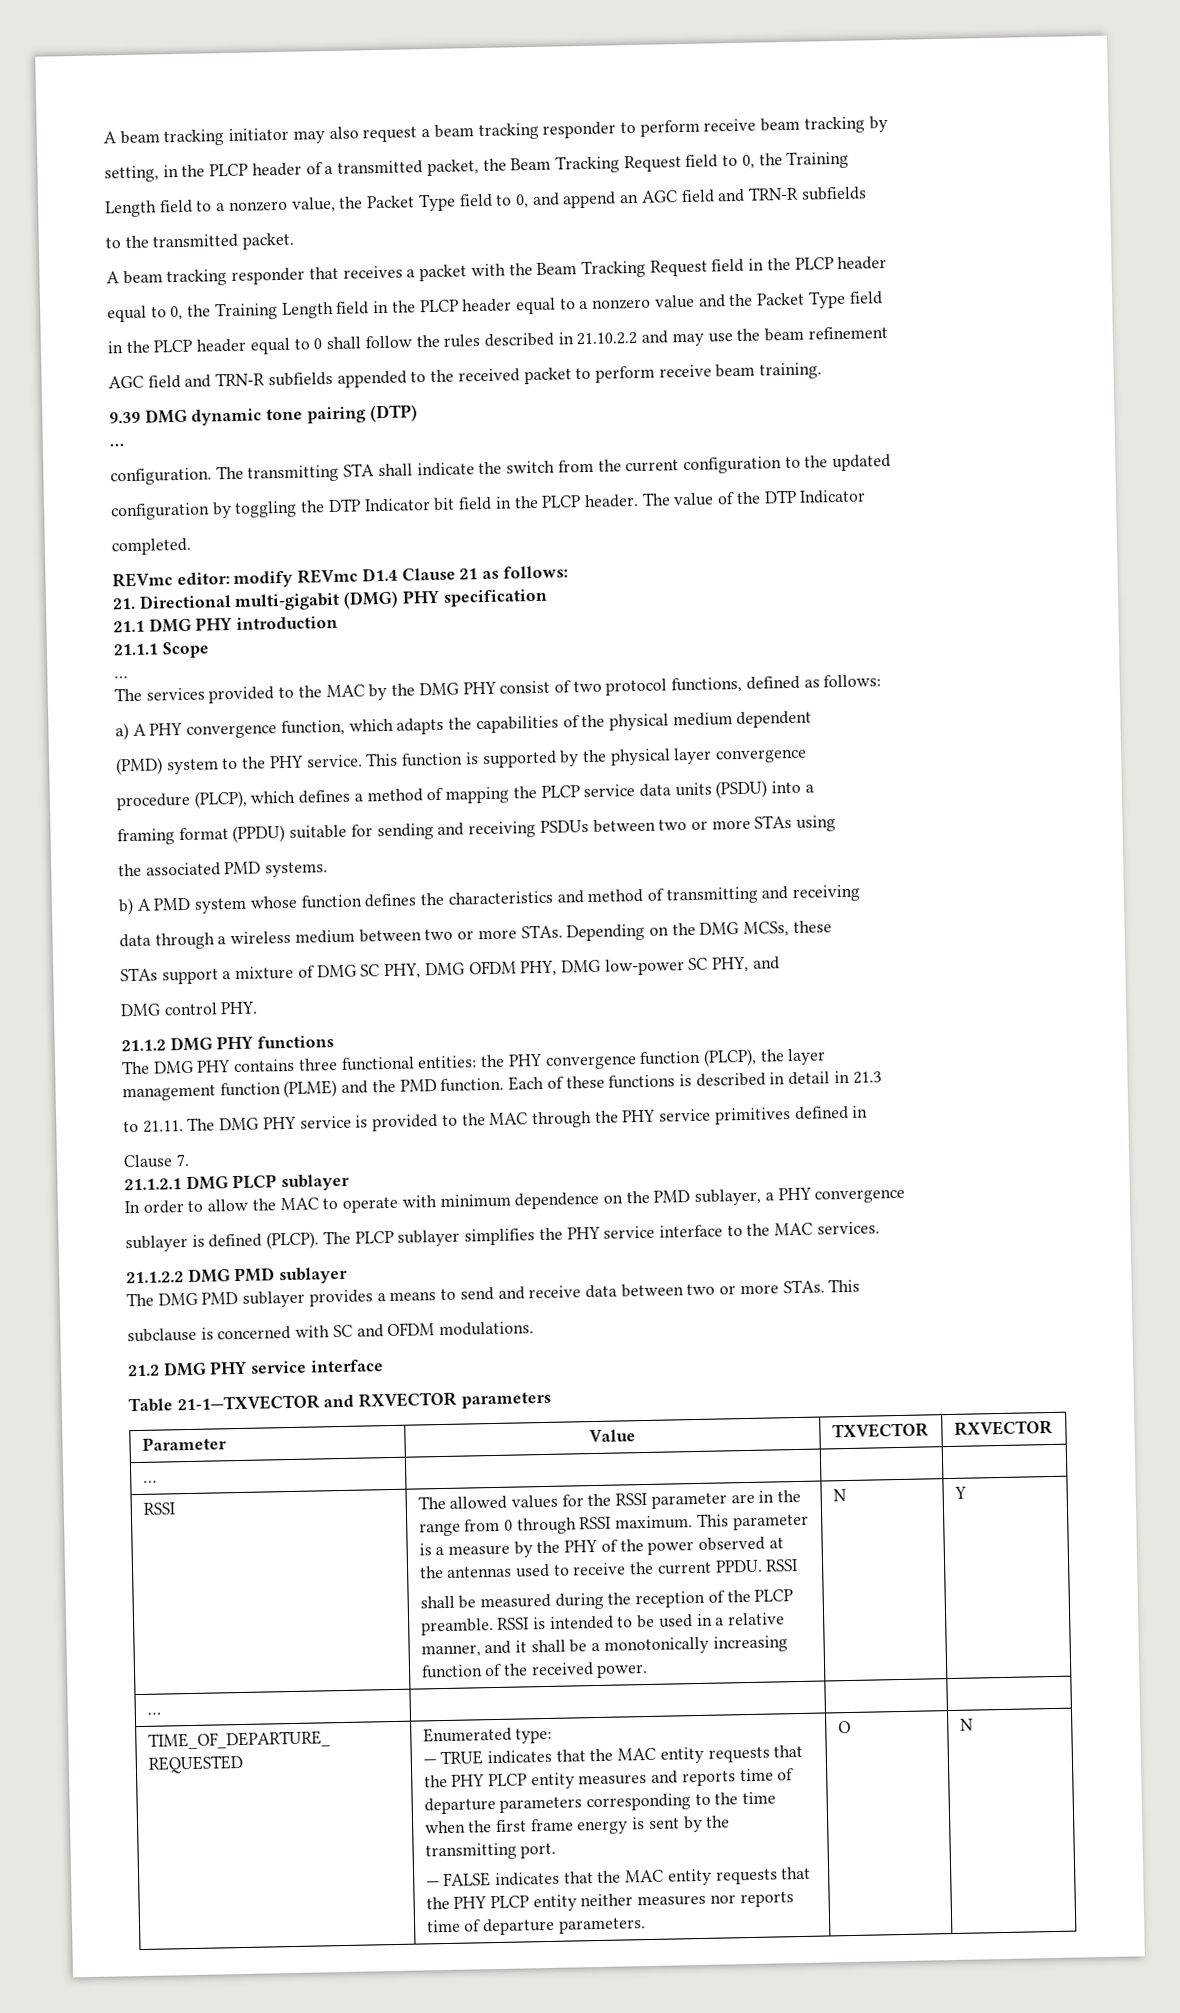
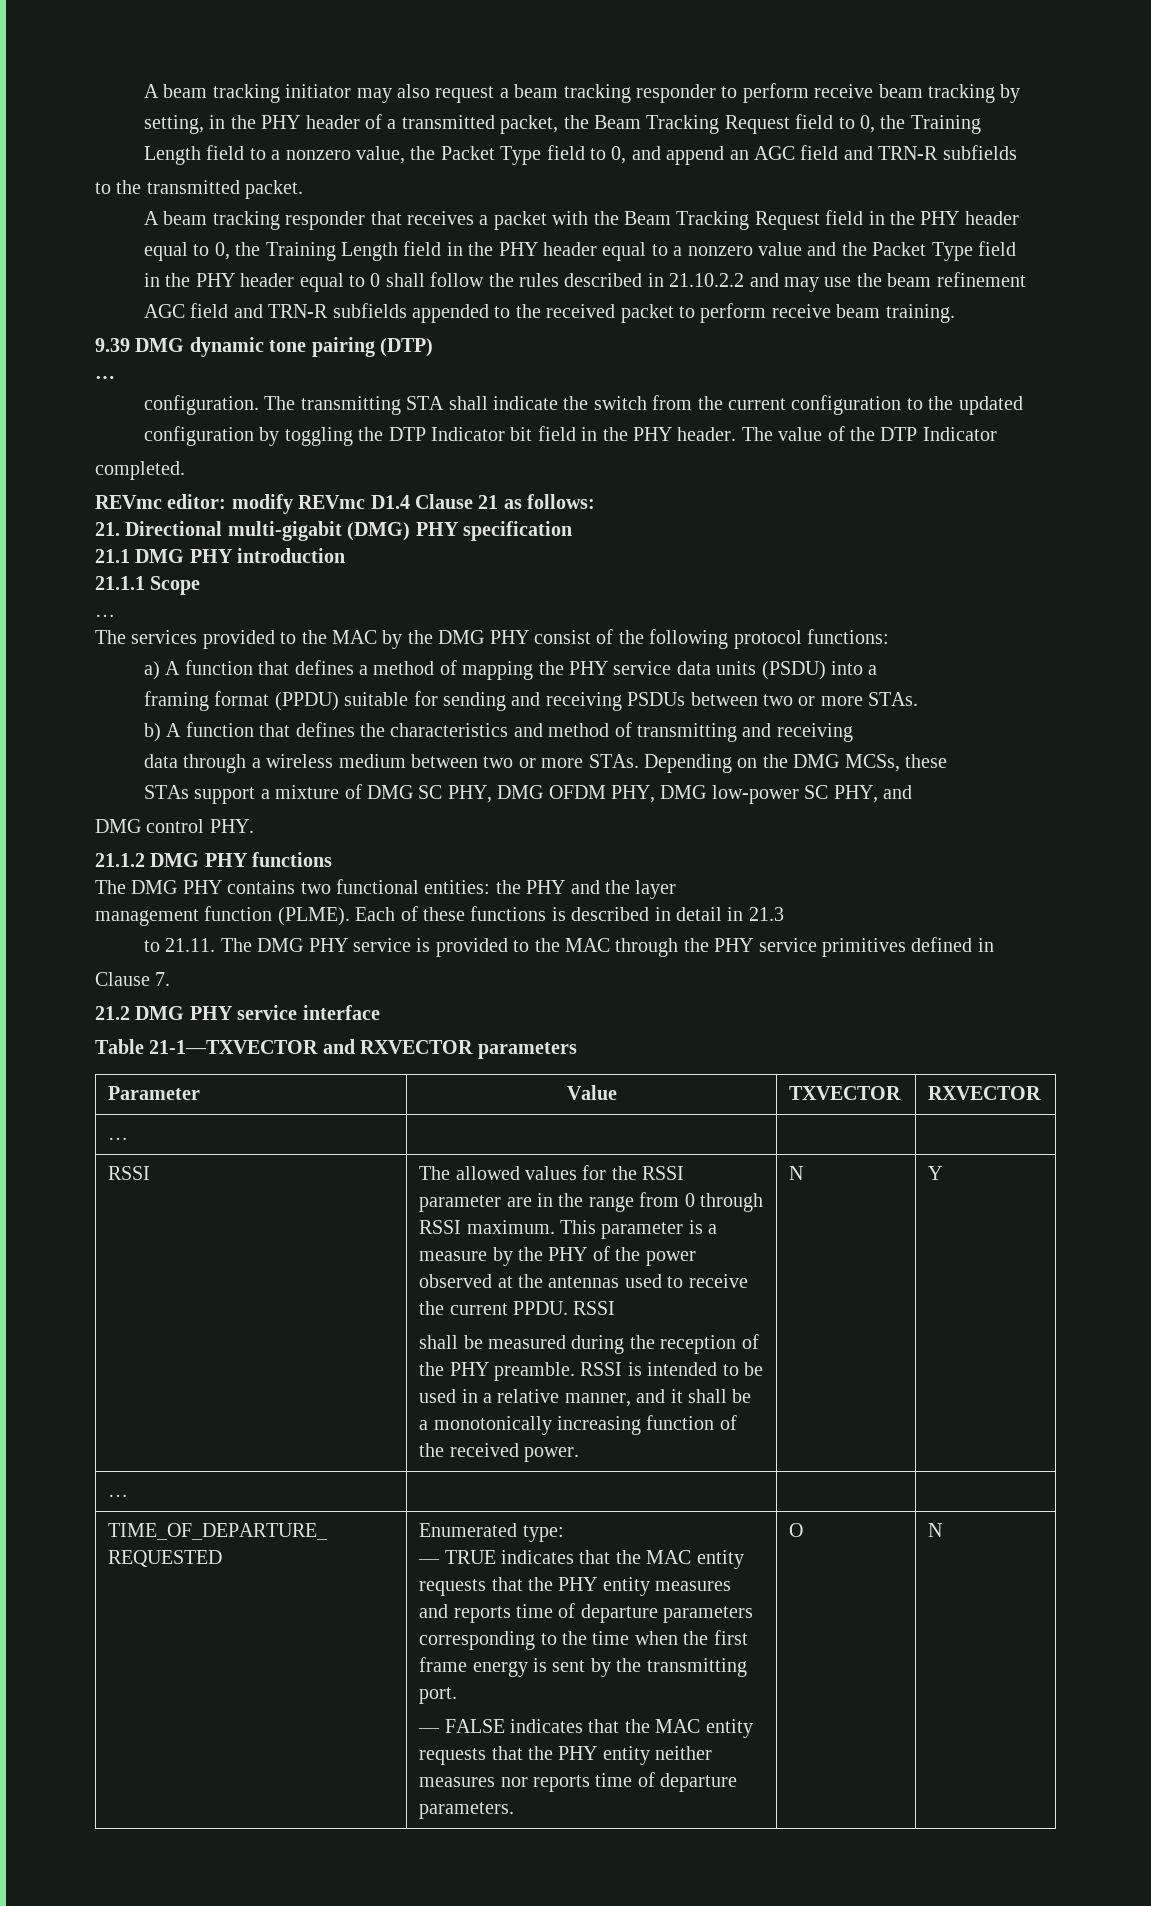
[209,163,249,177] PLCP -> [261,115,301,129] PHY
[794,257,834,270] PLCP -> [920,211,960,225] PHY
[419,299,459,313] PLCP -> [498,242,538,256] PHY
[153,339,194,353] PLCP -> [195,273,235,287] PHY
[541,495,582,508] PLCP -> [632,427,672,441] PHY
[572,674,882,696] [115,710,813,741] [116,747,808,776] [116,790,296,811] two protocol functions, defined as follows: // a) A PHY convergence function, which adapts the capabilities of the physical medium dependent // (PMD) system to the PHY service. This function is supported by the physical layer convergence // procedure (PLCP), which -> [618,629,889,649] [143,660,290,680] the following protocol functions: // a) A function that
[540,785,580,798] PLCP -> [568,661,608,675] PHY
[754,814,837,832] [118,861,329,878] [118,894,363,916] STAs using // the associated PMD systems. // b) A PMD system whose function -> [868,692,919,706] [143,722,291,742] STAs. // b) A function that
[297,1058,338,1071] three -> [300,882,331,894] two
[544,1048,757,1070] convergence function (PLCP), -> [570,880,600,894] and
[283,1077,505,1099] (PLME) and the PMD function. -> [277,907,350,926] (PLME).
[124,1173,351,1192] [124,1187,906,1214] [125,1221,880,1253] [126,1266,349,1285] [126,1278,861,1308] [127,1321,535,1343] // 21.1.2.1 DMG PLCP sublayer // In order to allow the MAC to operate with minimum dependence on the PMD sublayer, a PHY convergence // sublayer is defined (PLCP). The PLCP sublayer simplifies the PHY service interface to the MAC services. // 21.1.2.2 DMG PMD sublayer // The DMG PMD sublayer provides a means to send and receive data between two or more STAs. This // subclause is concerned with SC and OFDM modulations. -> (171, 979) none
[754,1589,794,1602] PLCP -> [449,1362,489,1376] PHY
[487,1773,527,1787] PLCP -> (598, 1584) none
[489,1895,529,1909] PLCP -> (598, 1753) none

